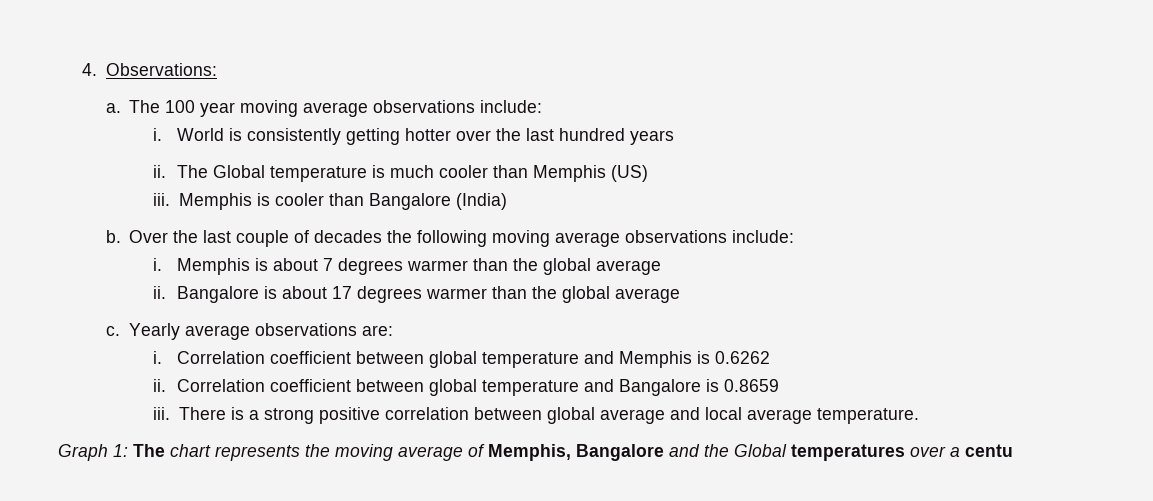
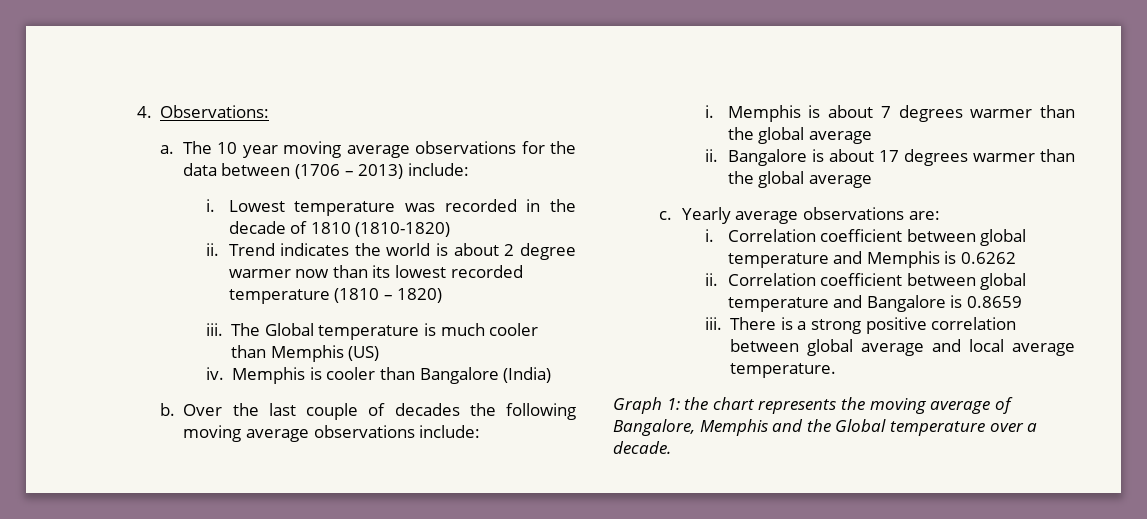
[165,100,196,113] 100 -> [217,142,238,154] 10
[480,100,543,113] [153,128,674,145] [153,165,167,178] include: // i. World is consistently getting hotter over the last hundred years // ii. -> [521,141,576,154] [182,163,469,179] [205,199,576,216] [228,221,451,237] [205,243,577,260] [228,265,523,278] [228,288,443,304] [205,323,223,336] for the data between (1706 – 2013) include: // i. Lowest temperature was recorded in the decade of 1810 (1810-1820) // ii. Trend indicates the world is about 2 degree warmer now than its lowest recorded temperature (1810 – 1820) // iii.
[153,193,171,206] iii. -> [205,367,224,380] iv.
[133,444,165,457] The -> [684,397,709,410] the
[488,444,664,461] Memphis, Bangalore -> [613,419,768,436] Bangalore, Memphis
[791,444,905,461] temperatures -> [889,421,985,436] temperature
[965,444,1013,457] centu -> [613,441,671,454] decade.

